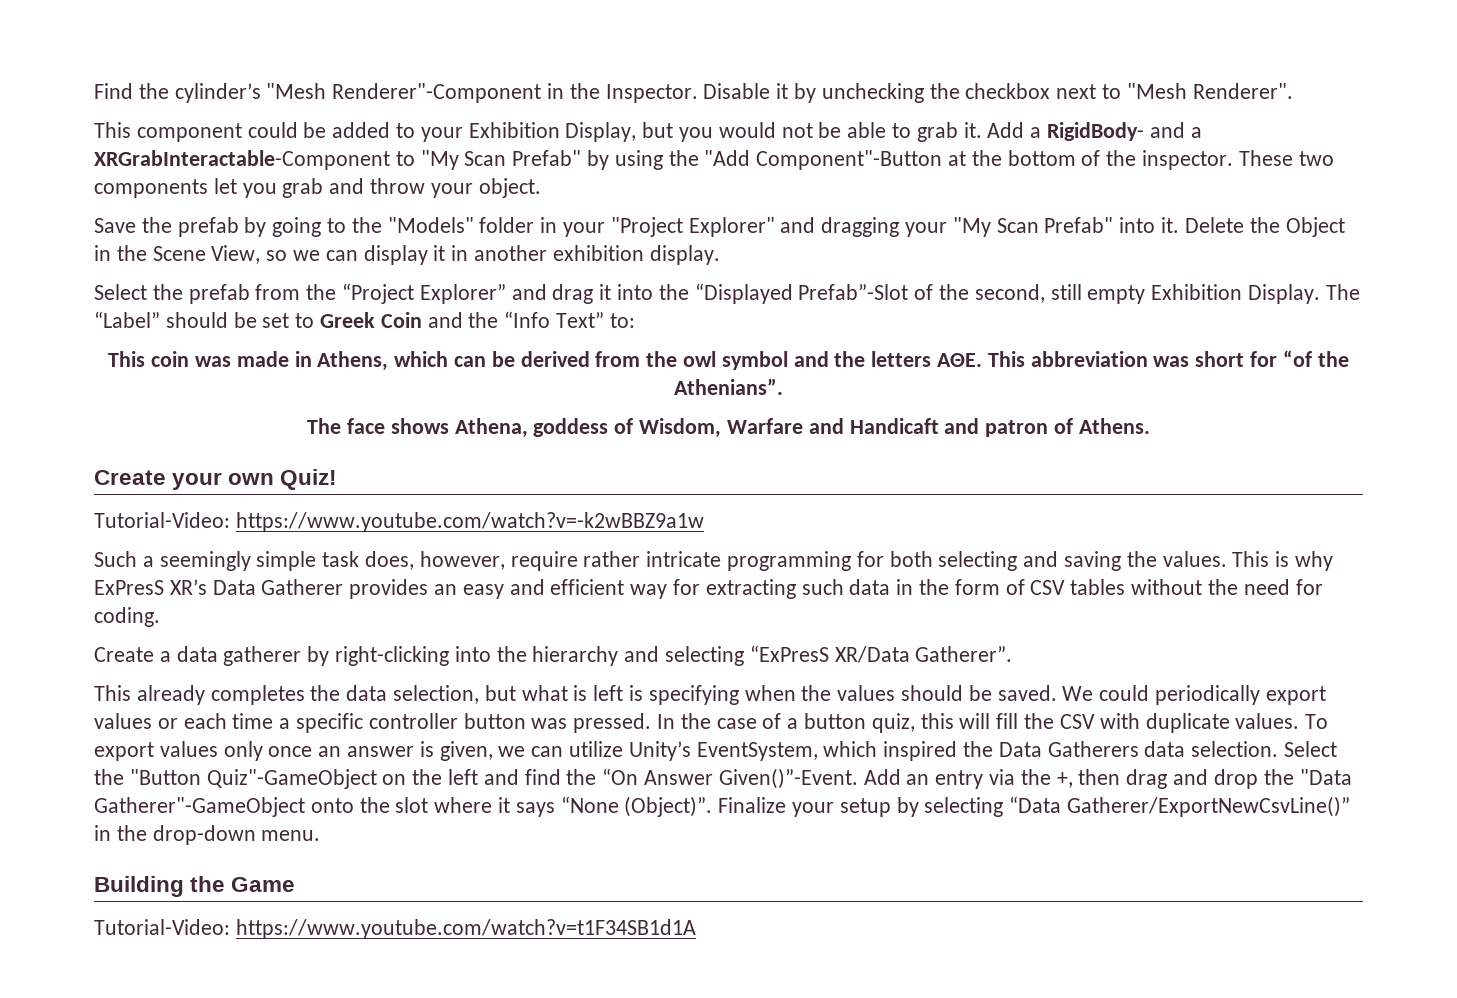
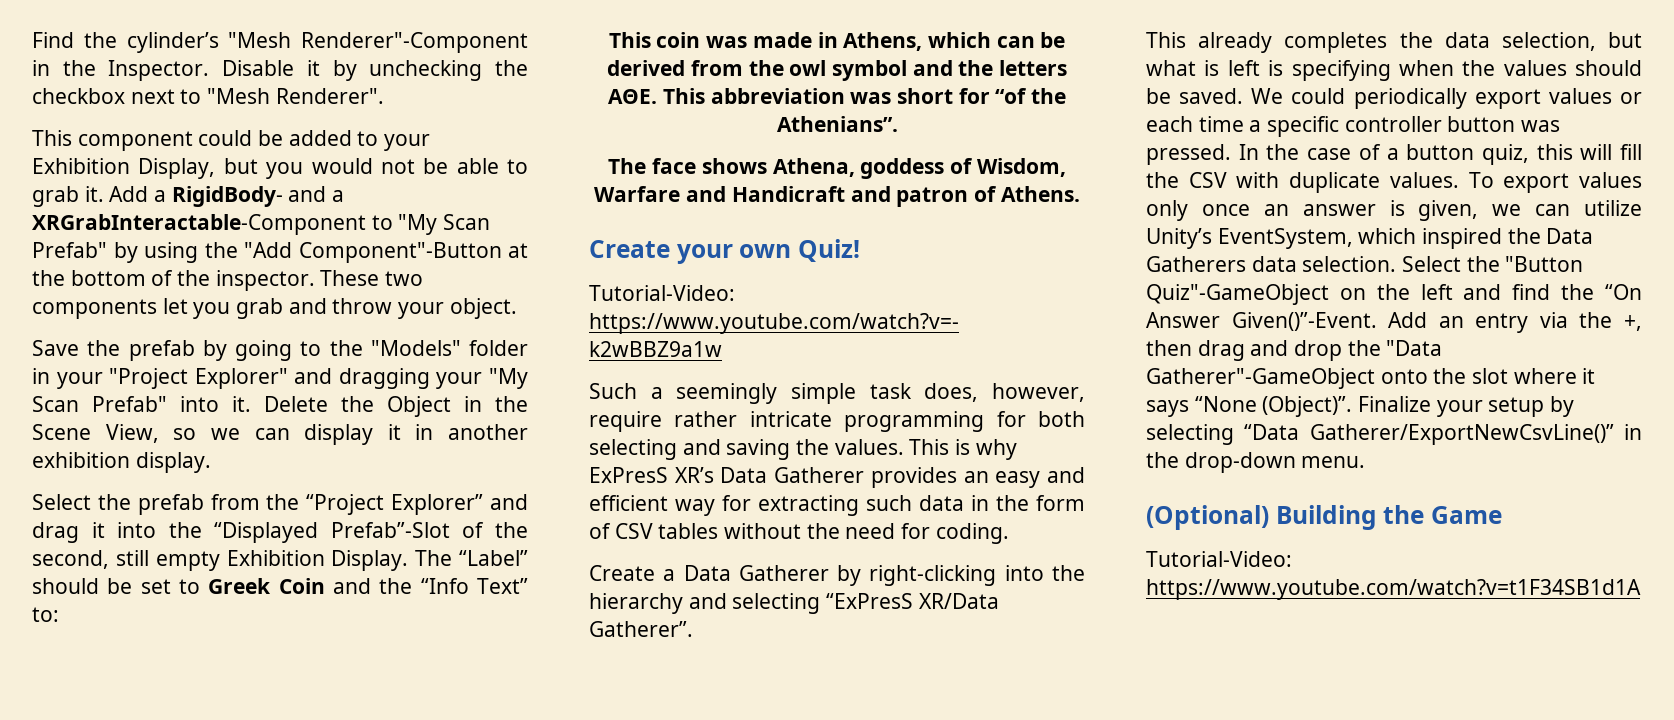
[849,418,939,434] Handicaft -> [731,186,845,202] Handicraft
[176,646,302,666] data gatherer -> [683,565,829,581] Data Gatherer
(321, 835) none -> [1146,505,1269,530] (Optional)

